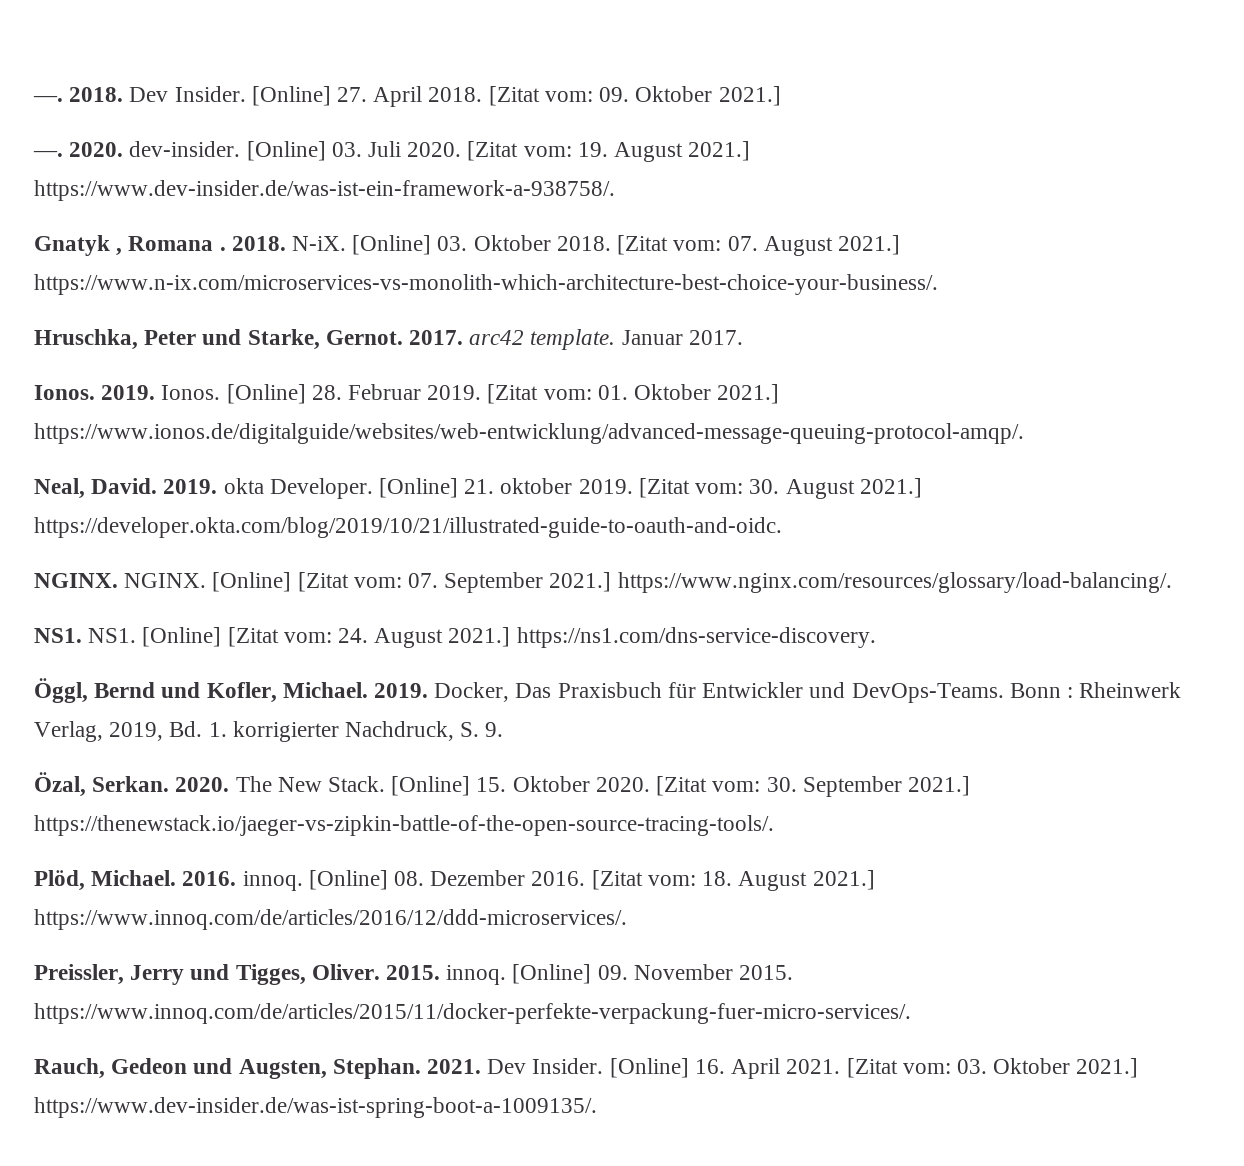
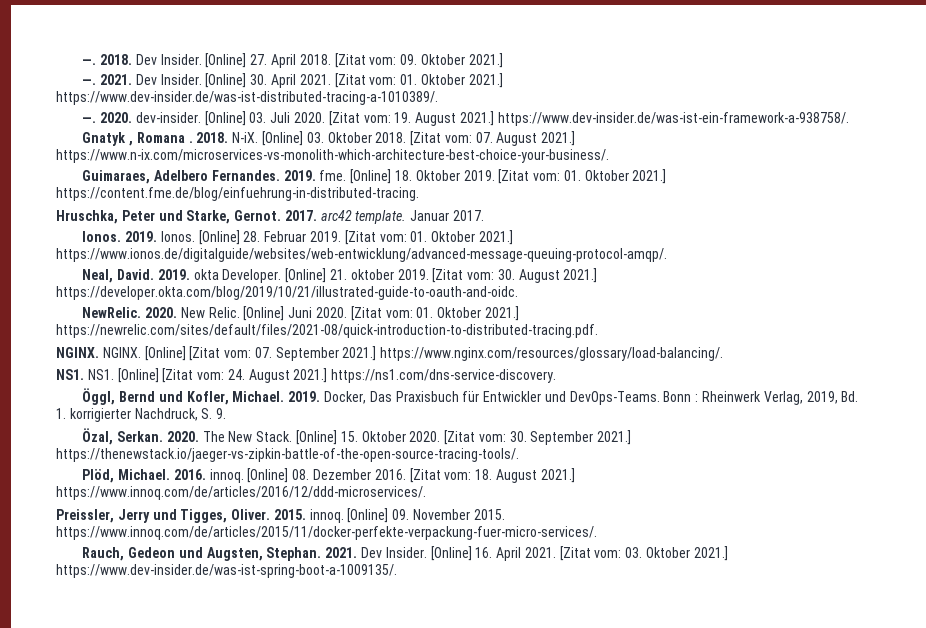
(781, 96) none -> [82,73,503,88] [56,91,438,105] // —. 2021. Dev Insider. [Online] 30. April 2021. [Zitat vom: 01. Oktober 2021.] https://www.dev-insider.de/was-ist-distributed-tracing-a-1010389/.
(938, 284) none -> [82,169,667,184] [56,187,419,201] // Guimaraes, Adelbero Fernandes. 2019. fme. [Online] 18. Oktober 2019. [Zitat vom: 01. Oktober 2021.] https://content.fme.de/blog/einfuehrung-in-distributed-tracing.
(782, 527) none -> [82,306,519,321] [56,324,598,338] // NewRelic. 2020. New Relic. [Online] Juni 2020. [Zitat vom: 01. Oktober 2021.] https://newrelic.com/sites/default/files/2021-08/quick-introduction-to-distributed-tracing.pdf.

